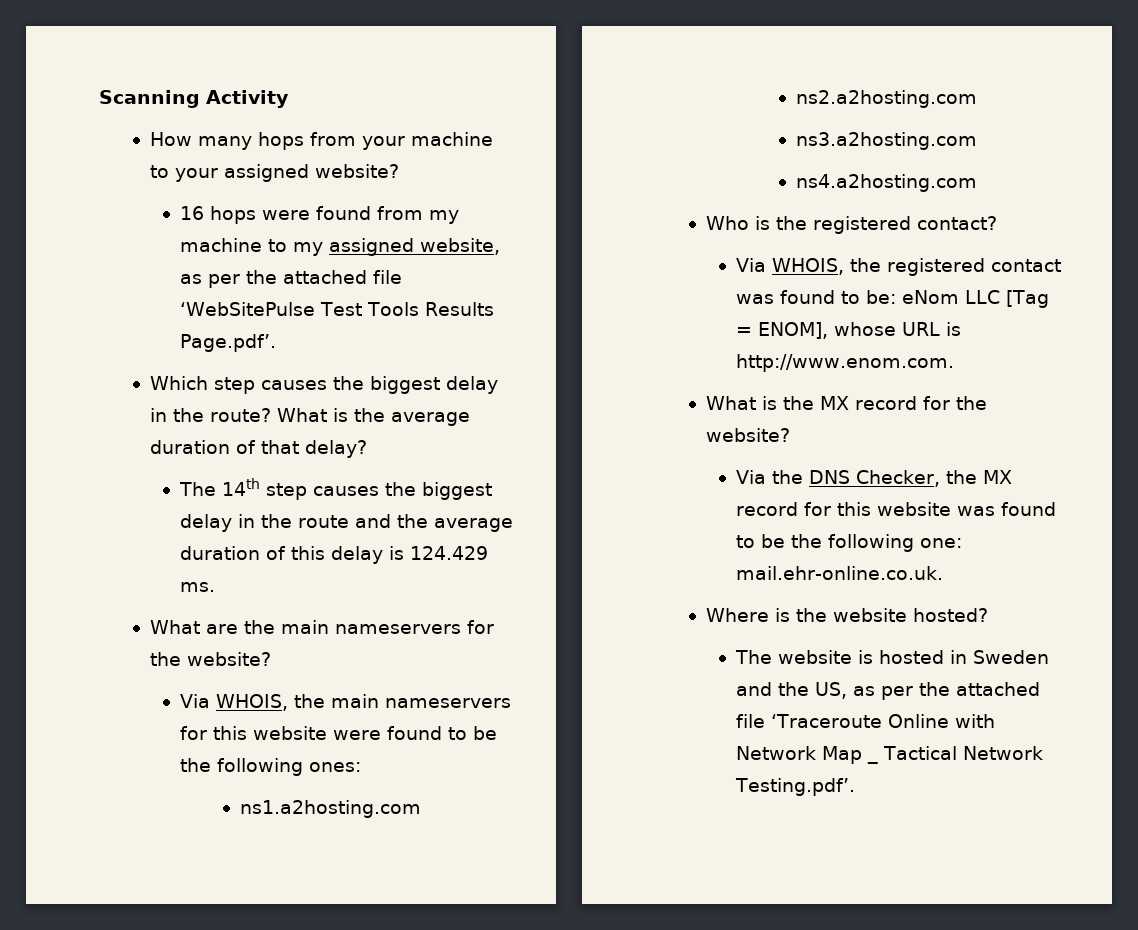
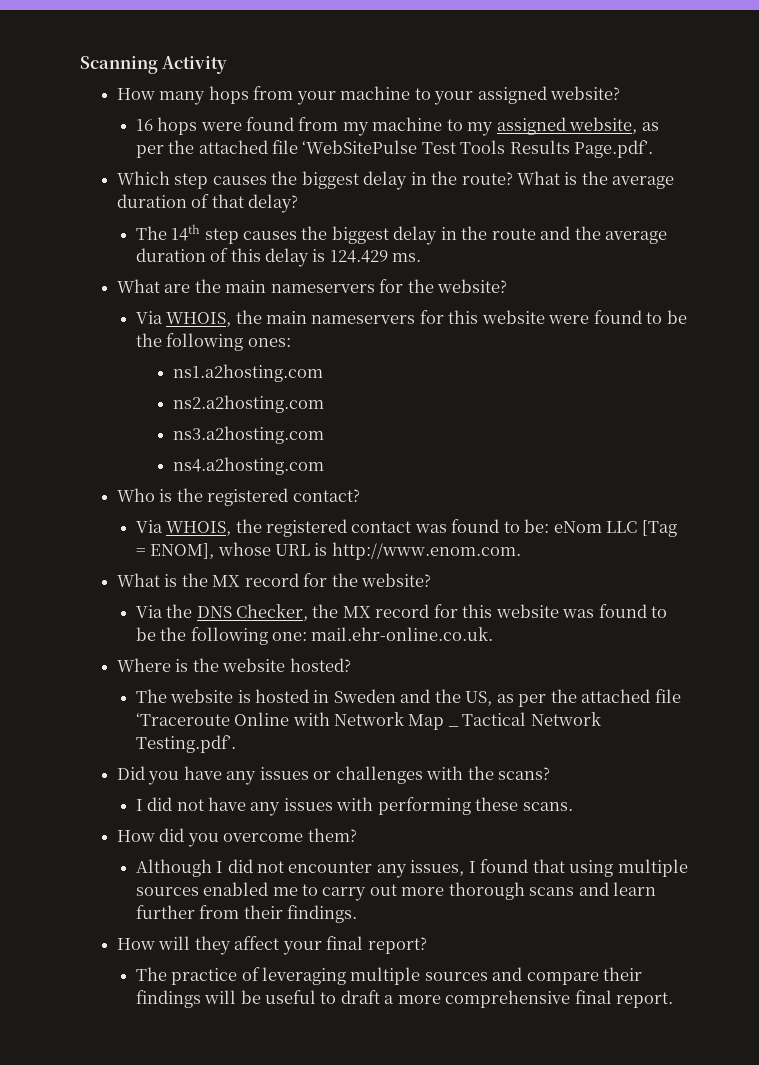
(856, 787) none -> [116,766,550,785] [135,797,573,816] [116,828,357,847] [135,859,688,878] [135,882,657,901] [135,905,357,923] [116,936,427,955] [135,967,643,985] [135,990,674,1008] // Did you have any issues or challenges with the scans? // I did not have any issues with performing these scans. // How did you overcome them? // Although I did not encounter any issues, I found that using multiple sources enabled me to carry out more thorough scans and learn further from their findings. // How will they affect your final report? // The practice of leveraging multiple sources and compare their findings will be useful to draft a more comprehensive final report.

